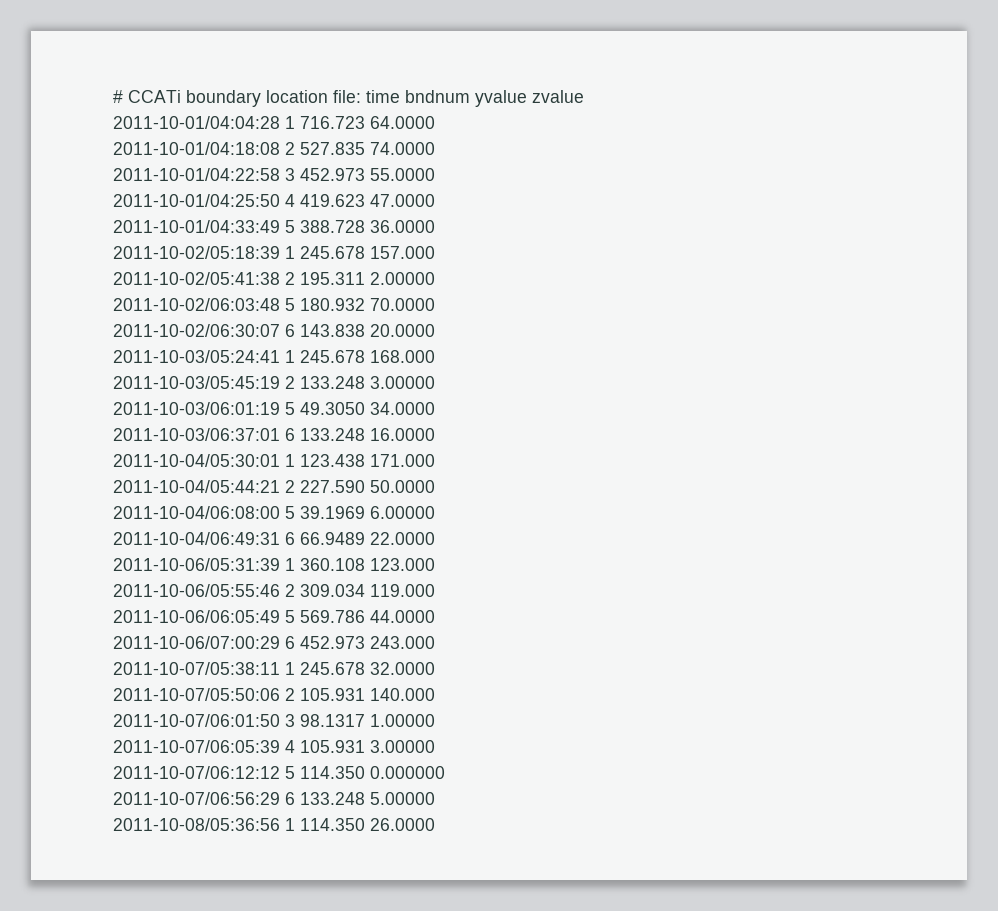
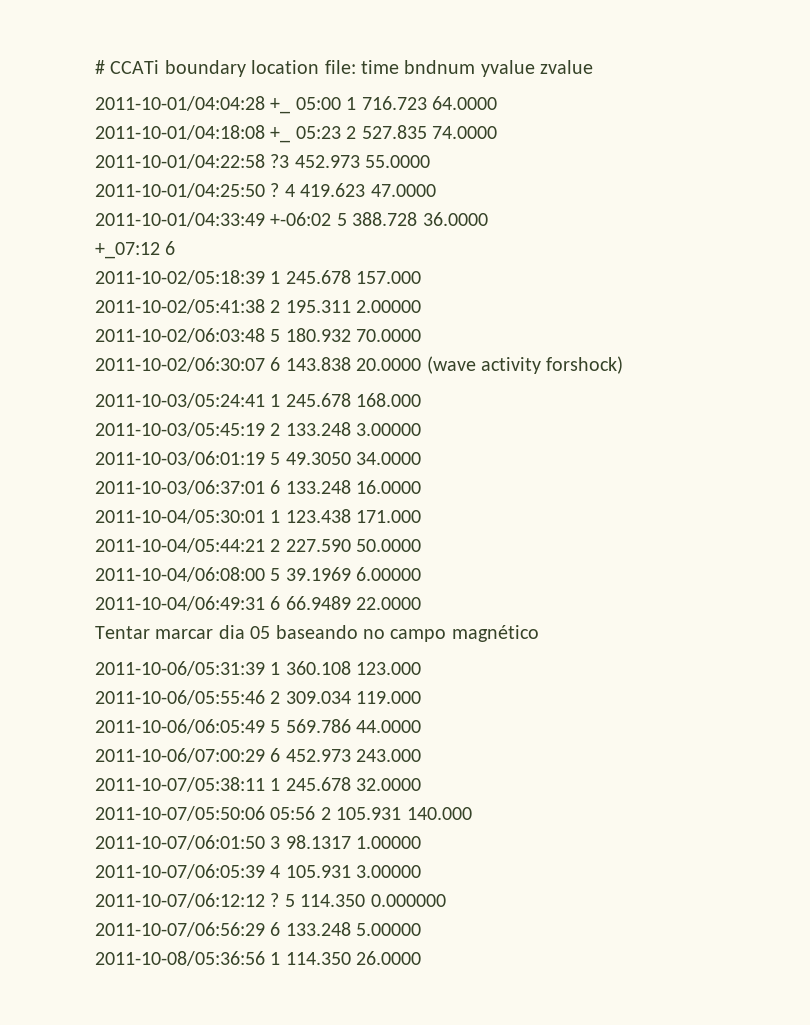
(280, 122) none -> [270,97,341,114] +_ 05:00
(280, 148) none -> [270,126,341,143] +_ 05:23
[285,168,295,181] 3 -> [270,154,290,168] ?3
(280, 200) none -> [270,183,280,197] ?
(280, 226) none -> [270,212,332,226] +-06:02
(435, 226) none -> [95,241,176,259] // +_07:12 6
(435, 330) none -> [426,356,624,374] (wave activity forshock)
(435, 538) none -> [95,625,539,642] // Tentar marcar dia 05 baseando no campo magnético
(280, 694) none -> [270,806,316,820] 05:56
(280, 772) none -> [270,893,280,907] ?

